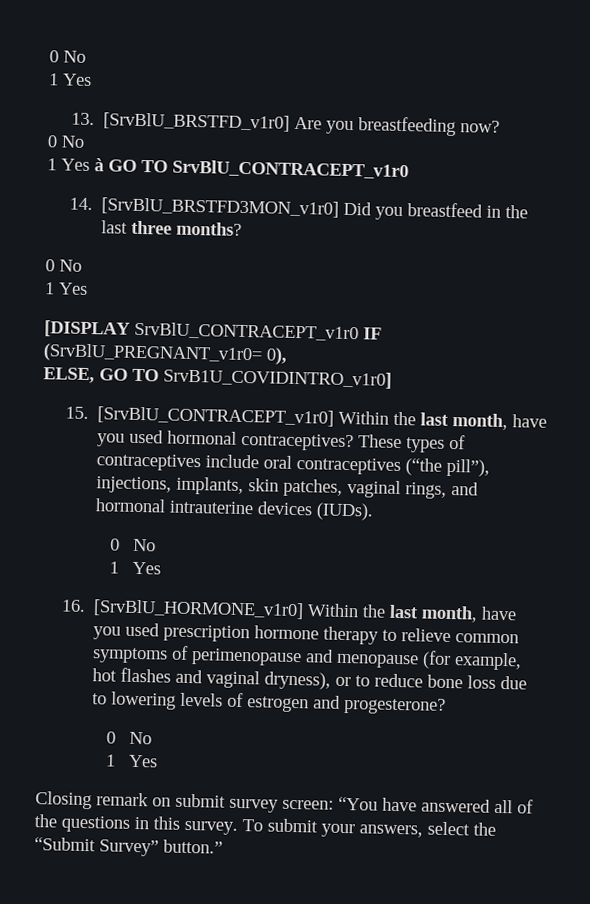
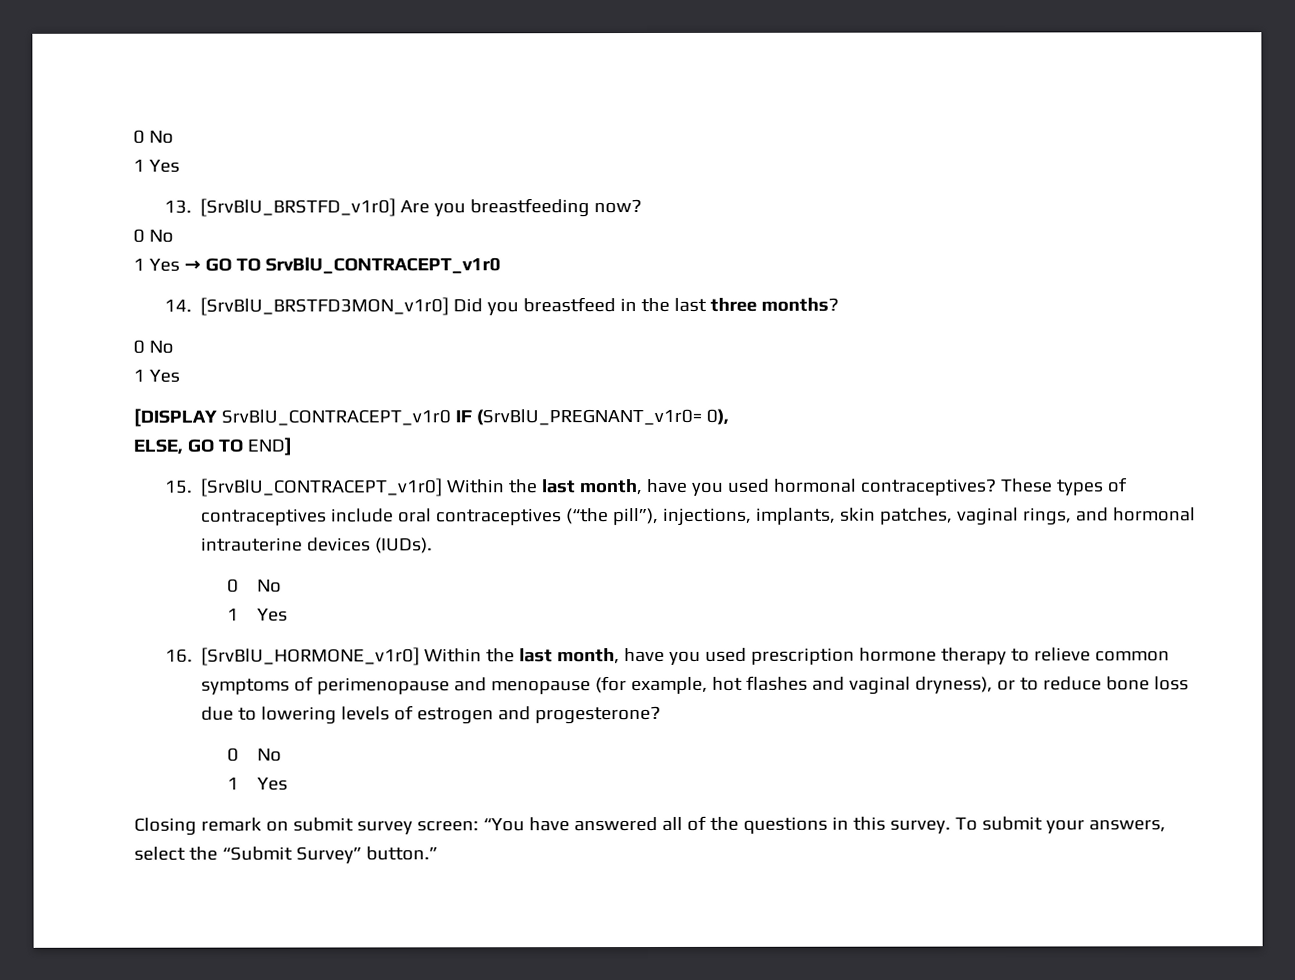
[94,158,104,172] à -> [183,260,201,271] →
[163,368,392,389] SrvB1U_COVIDINTRO_v1r0] -> [246,437,292,456] END]

